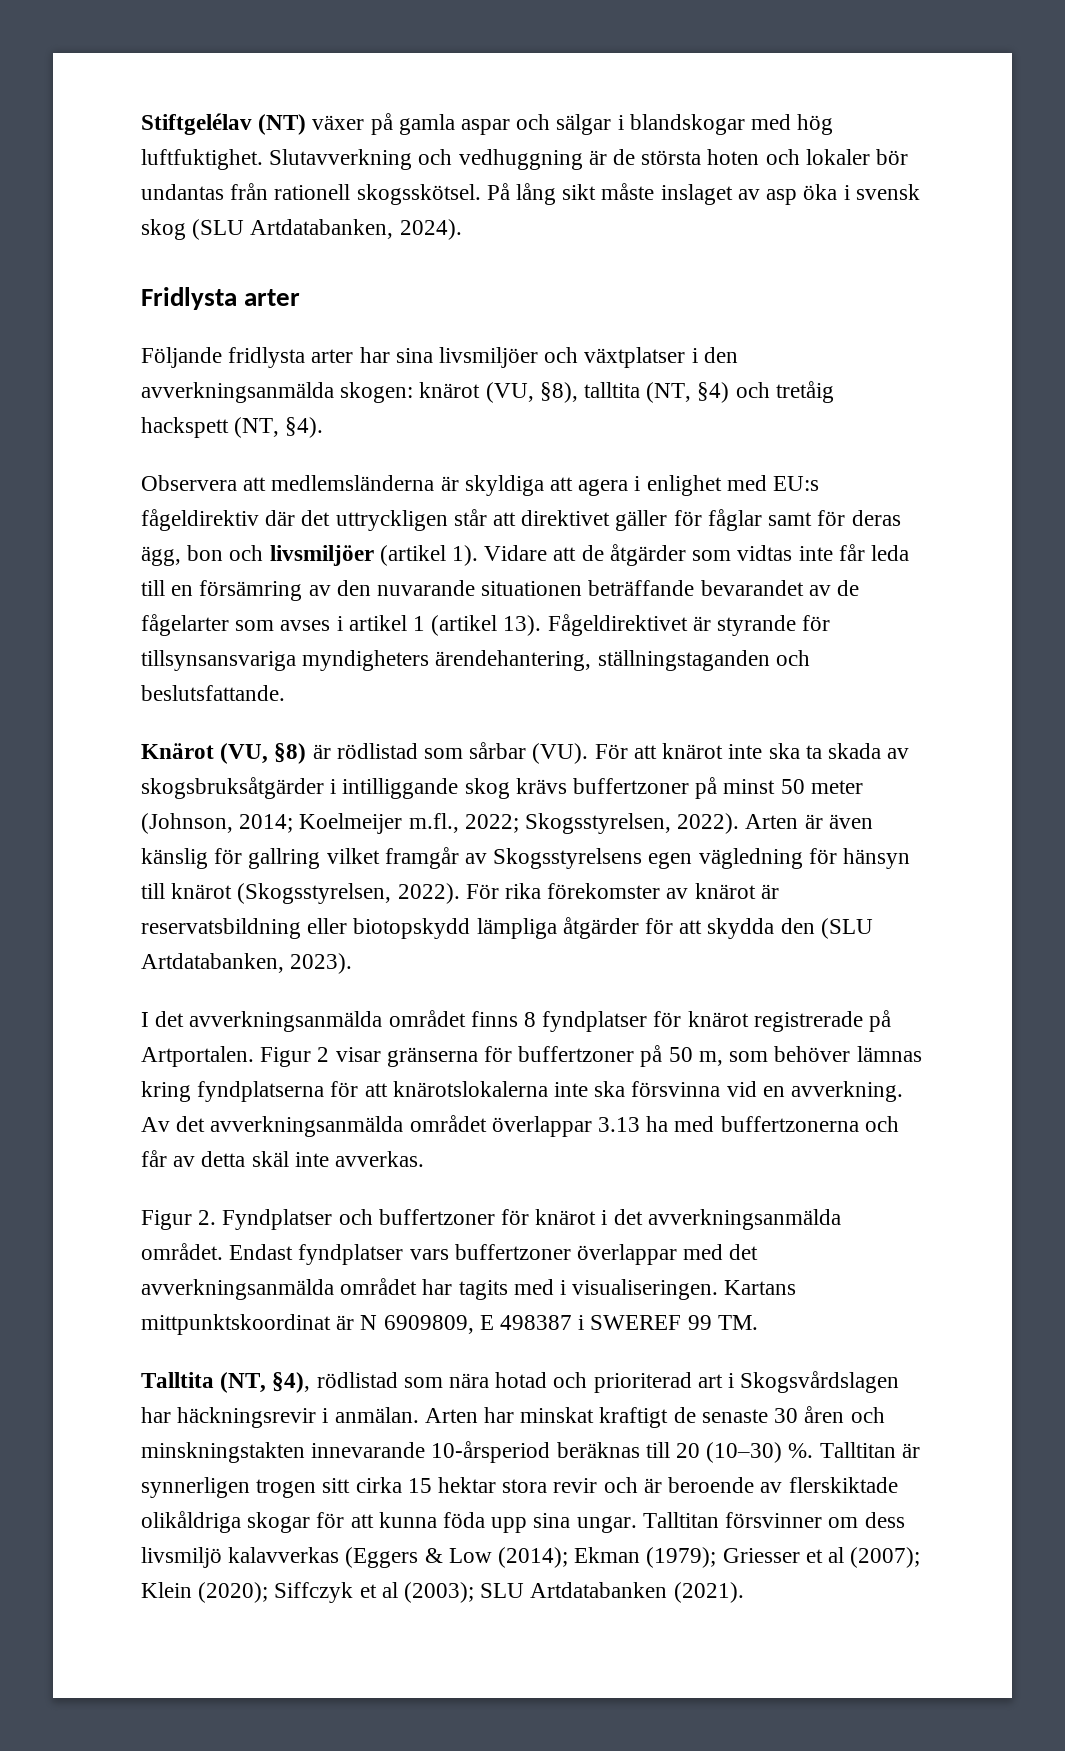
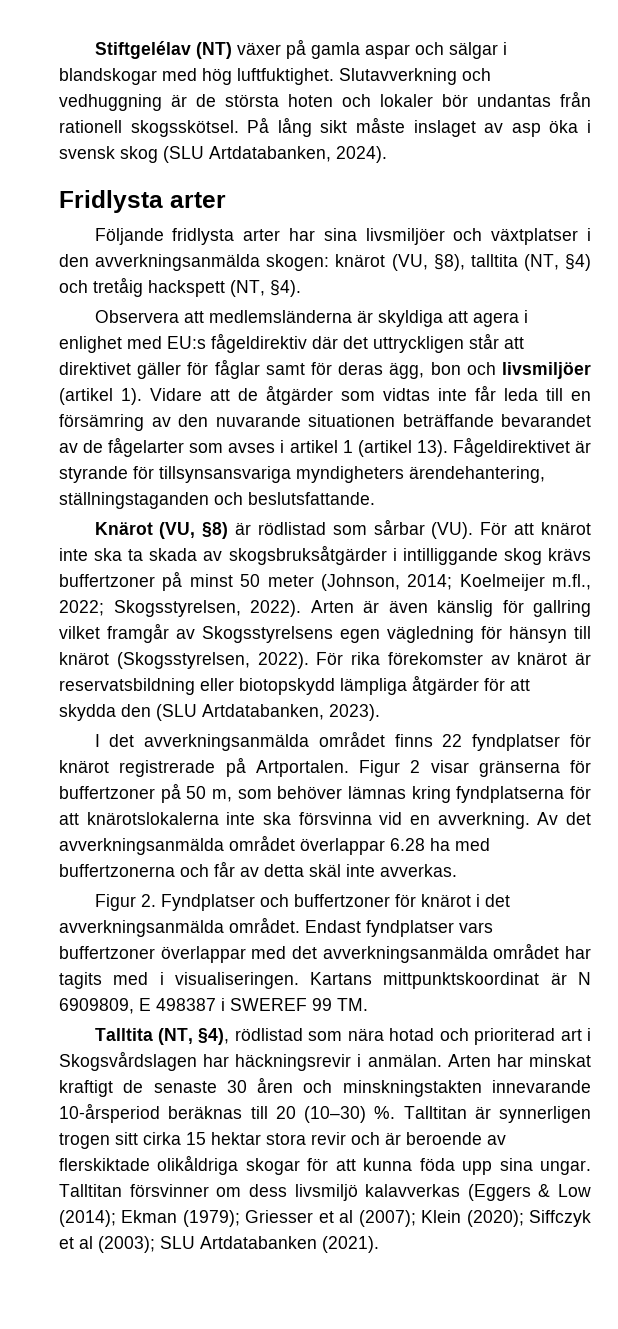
[524,1012,537,1027] 8 -> [442,734,463,747] 22
[598,1117,641,1132] 3.13 -> [390,838,425,851] 6.28

